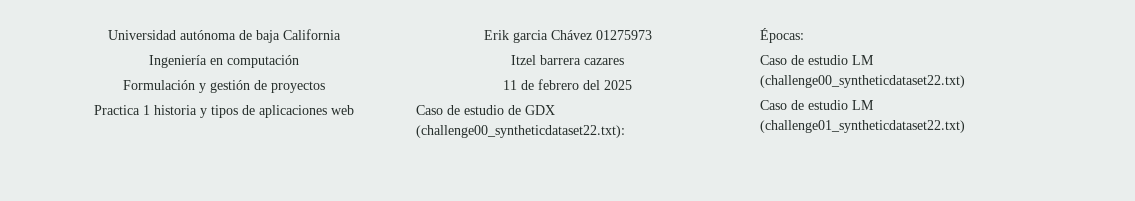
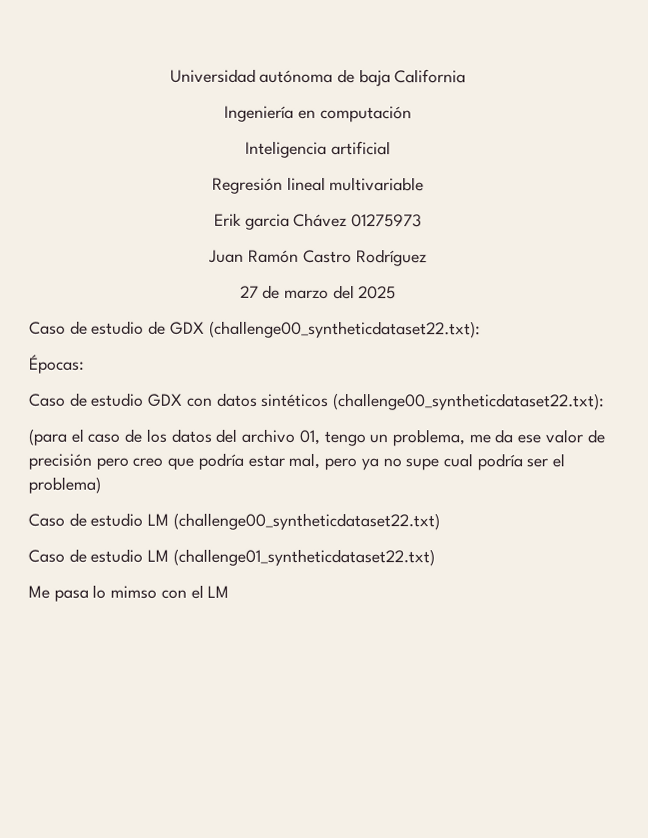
[122,80,325,93] [93,105,354,118] [483,30,652,43] [511,55,624,65] [503,79,579,90] Formulación y gestión de proyectos // Practica 1 historia y tipos de aplicaciones web // Erik garcia Chávez 01275973 // Itzel barrera cazares // 11 de febrero -> [245,140,391,159] [211,176,425,194] [213,212,423,230] [208,249,427,267] [239,284,329,300] Inteligencia artificial // Regresión lineal multivariable // Erik garcia Chávez 01275973 // Juan Ramón Castro Rodríguez // 27 de marzo
(804, 35) none -> [29,392,606,411] [28,428,605,447] [28,452,566,471] [28,476,101,494] // Caso de estudio GDX con datos sintéticos (challenge00_syntheticdataset22.txt): // (para el caso de los datos del archivo 01, tengo un problema, me da ese valor de precisión pero creo que podría estar mal, pero ya no supe cual podría ser el problema)
(965, 126) none -> [28,584,230,602] // Me pasa lo mimso con el LM

